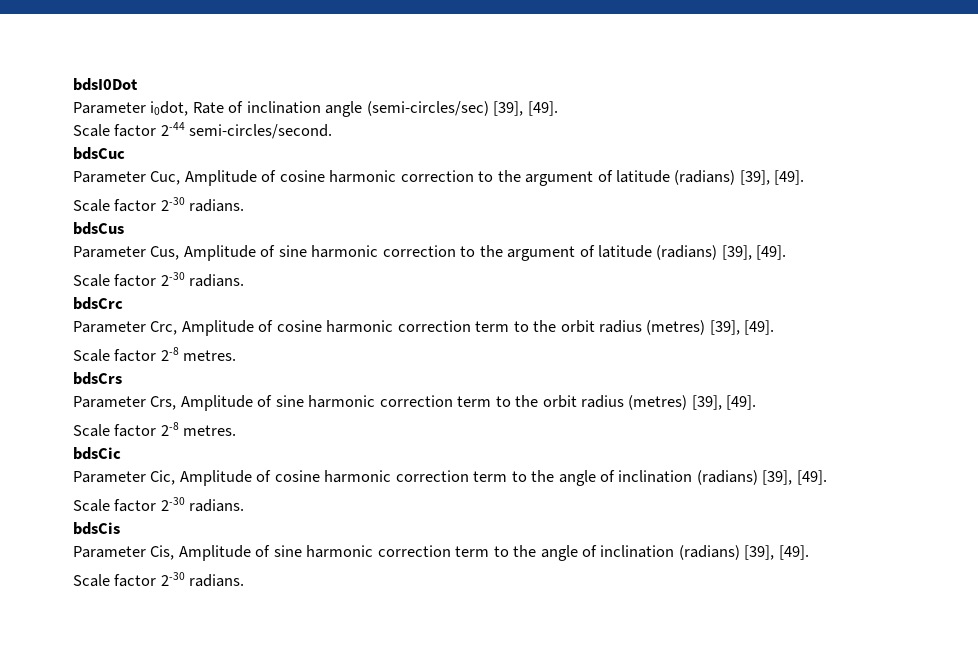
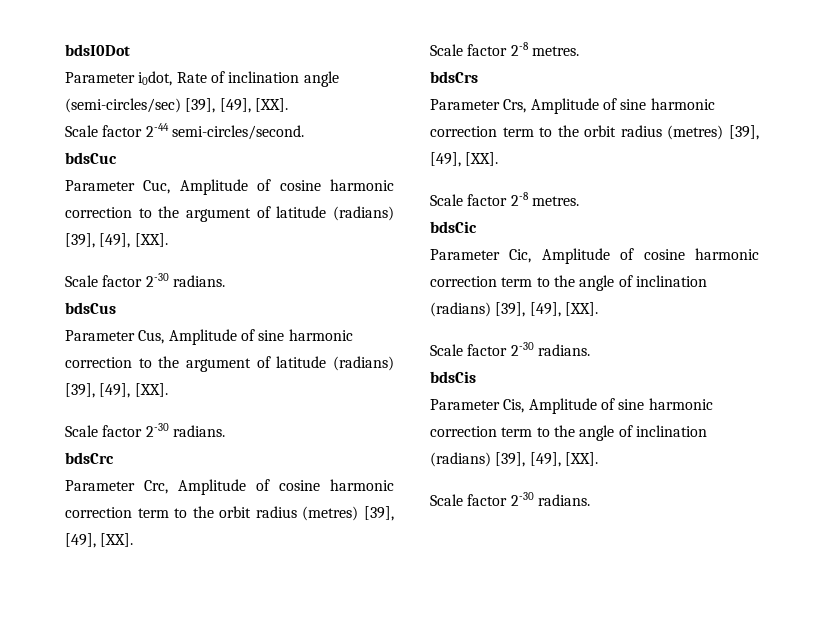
[527,101,558,116] [49]. -> [219,98,288,113] [49], [XX].
[774,170,805,185] [49]. -> [99,233,168,248] [49], [XX].
[756,245,787,260] [49]. -> [99,383,168,398] [49], [XX].
[744,320,775,335] [49]. -> [65,533,134,548] [49], [XX].
[726,395,757,410] [49]. -> [430,152,499,167] [49], [XX].
[796,470,827,485] [49]. -> [529,302,598,317] [49], [XX].
[778,545,809,560] [49]. -> [529,452,598,467] [49], [XX].

